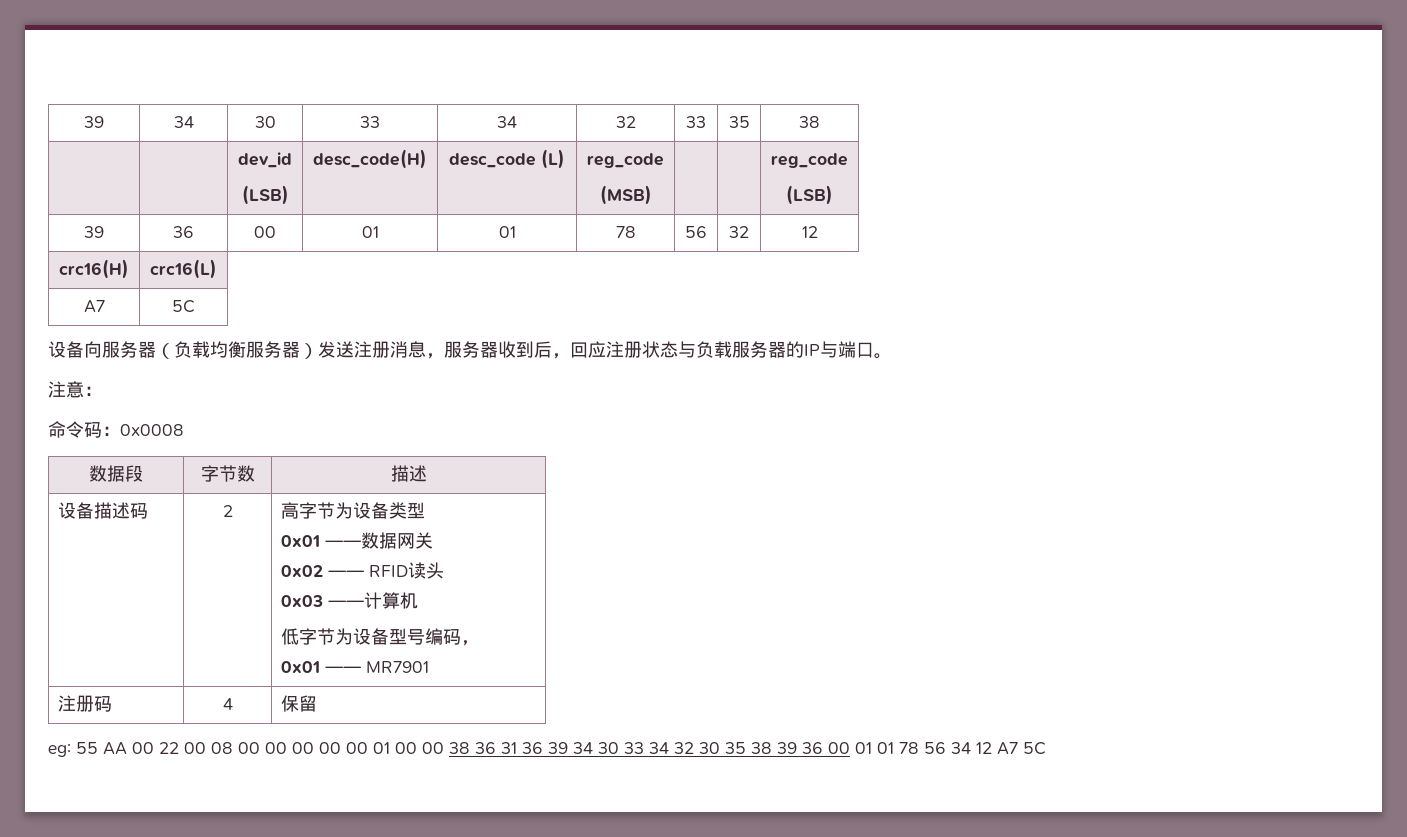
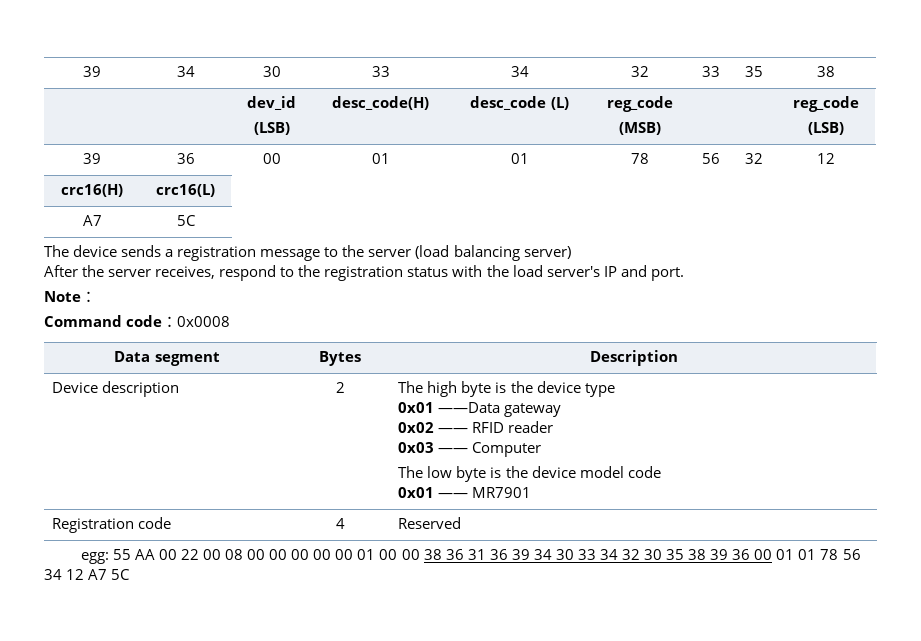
[48,341,892,359] [48,381,84,398] 设备向服务器（负载均衡服务器）发送注册消息，服务器收到后，回应注册状态与负载服务器的IP与端口。 // 注意 -> [44,245,571,261] [44,265,684,281] [44,291,81,302] The device sends a registration message to the server (load balancing server) // After the server receives, respond to the registration status with the load server's IP and port. // Note
[48,421,102,438] 命令码 -> [44,315,163,327] Command code
[89,465,143,482] [200,465,255,482] [390,465,427,482] [58,502,149,519] [222,505,233,517] [281,502,426,519] [281,532,434,549] 数据段 | 字节数 | 描述 // 设备描述码 | 2 | 高字节为设备类型 // 0x01 ——数据网关 -> [114,351,220,366] [319,351,361,366] [589,350,678,366] [52,381,180,397] [335,382,345,393] [398,381,615,397] [398,402,562,417] Data segment | Bytes | Description // Device description | 2 | The high byte is the device type // 0x01 ——Data gateway
[408,562,445,579] 读头 -> [508,421,554,433] reader
[364,592,419,609] [281,628,480,646] 计算机 // 低字节为设备型号编码， -> [472,442,542,457] [398,466,661,482] Computer // The low byte is the device model code
[58,695,113,712] 注册码 -> [52,517,172,533] Registration code
[281,695,318,712] [48,744,71,757] 保留 // eg: -> [398,517,462,529] [80,552,109,564] Reserved // egg:

